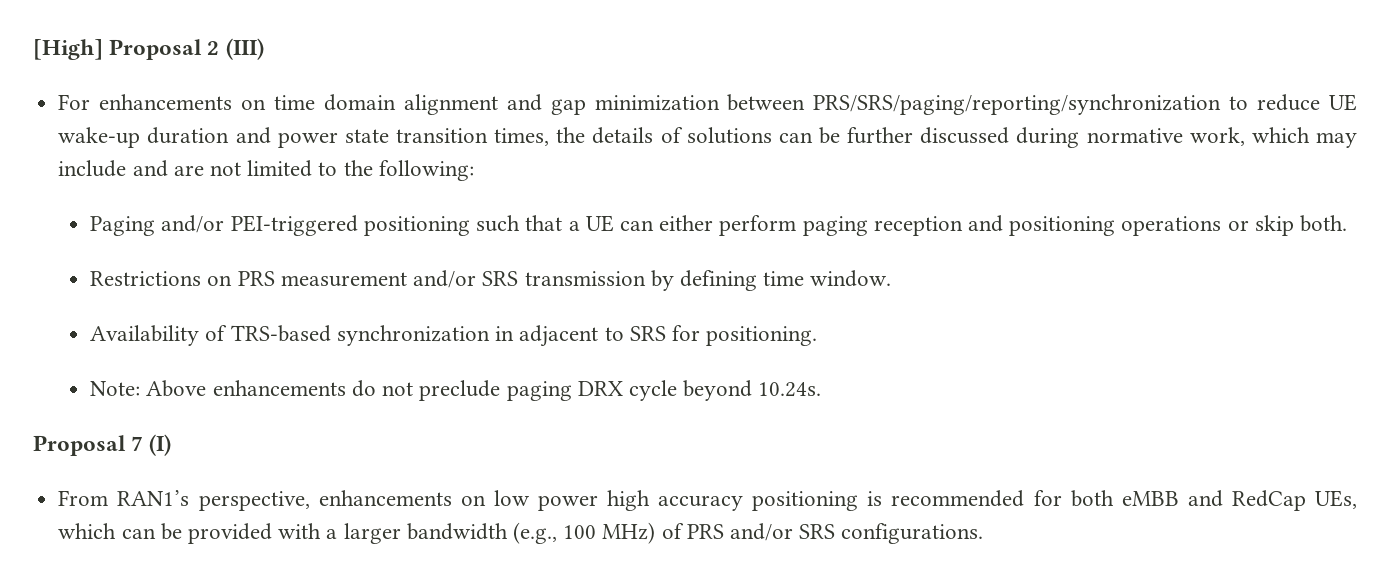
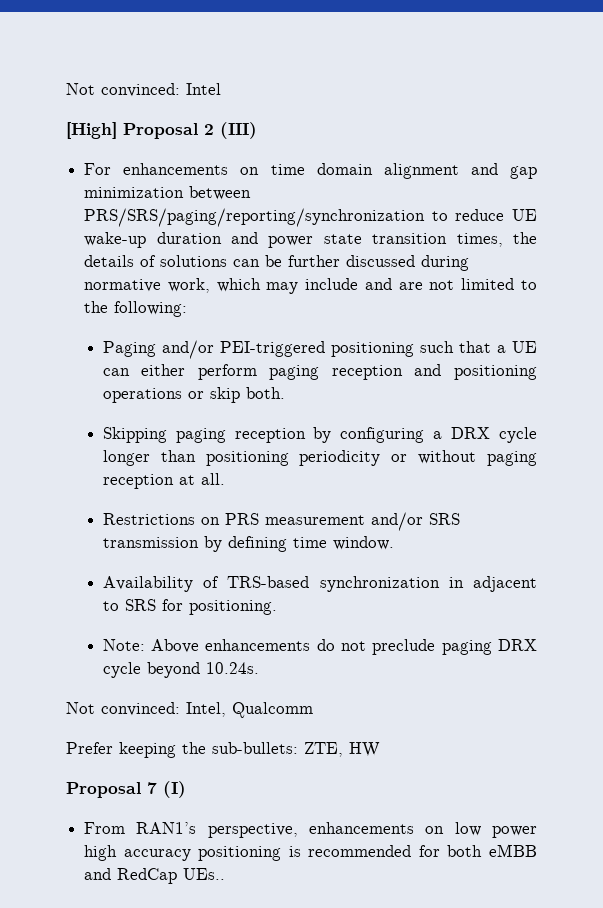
(33, 49) none -> [66,83,221,97] Not convinced: Intel //
(1348, 223) none -> [102,427,537,443] [102,450,538,466] [102,473,225,489] // Skipping paging reception by configuring a DRX cycle longer than positioning periodicity or without paging reception at all.
(822, 389) none -> [66,702,313,718] [66,742,380,758] // Not convinced: Intel, Qualcomm // Prefer keeping the sub-bullets: ZTE, HW
[1314,490,1357,509] [58,522,984,544] UEs, which can be provided with a larger bandwidth (e.g., 100 MHz) of PRS and/or SRS configurations. -> [183,868,226,880] UEs..

